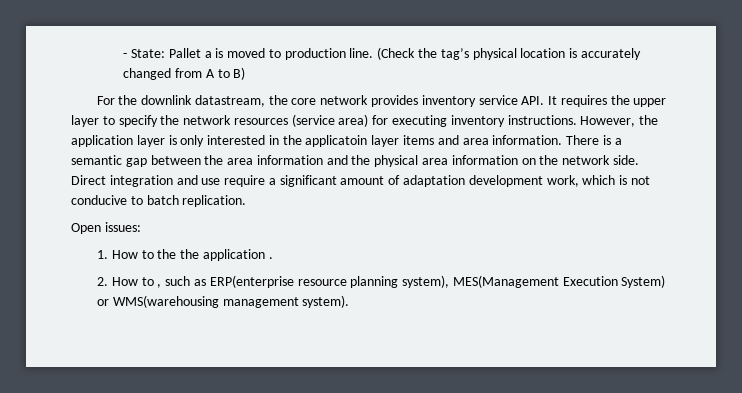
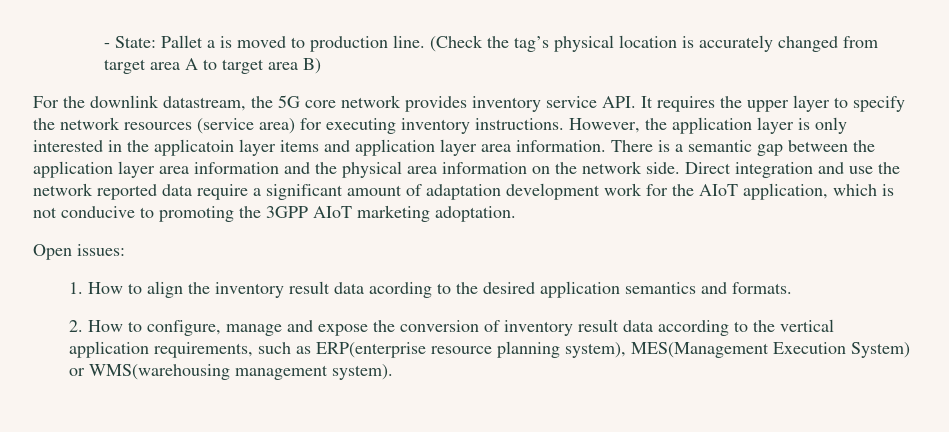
[205,69,230,78] A to -> [104,58,299,74] target area A to target area
(288, 100) none -> [278,95,300,108] 5G
(459, 140) none -> [355,139,477,156] application layer
(224, 160) none -> [33,161,155,178] application layer
(221, 181) none -> [878,162,900,174] [33,183,192,200] the network reported data
[546,175,579,187] work, -> [604,183,828,200] work for the AIoT application,
[146,195,247,207] batch replication. -> [159,205,516,222] promoting the 3GPP AIoT marketing adoptation.
[157,249,273,261] [97,277,162,288] the the application . // 2. How to , -> [146,281,792,298] [68,319,834,336] [68,341,253,358] align the inventory result data acording to the desired application semantics and formats. // 2. How to configure, manage and expose the conversion of inventory result data according to the vertical application requirements,

